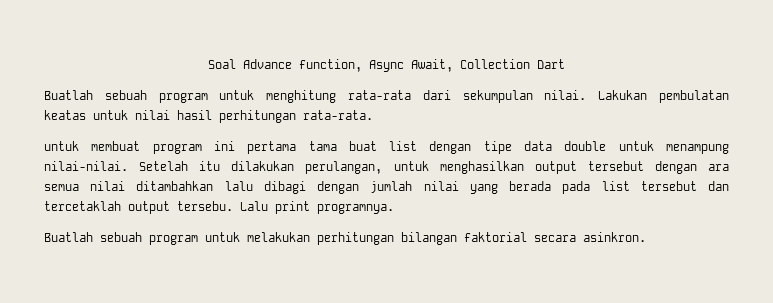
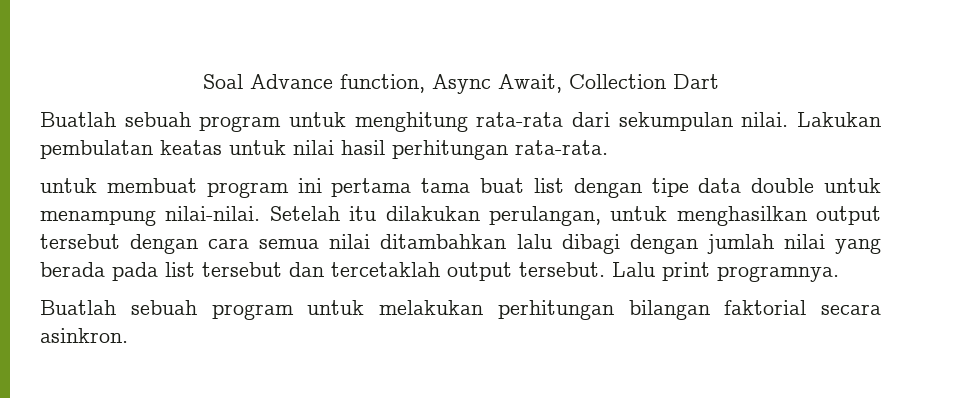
[708,164,730,171] ara -> [208,238,250,249] cara
[177,201,233,211] tersebu. -> [519,262,605,277] tersebut.

